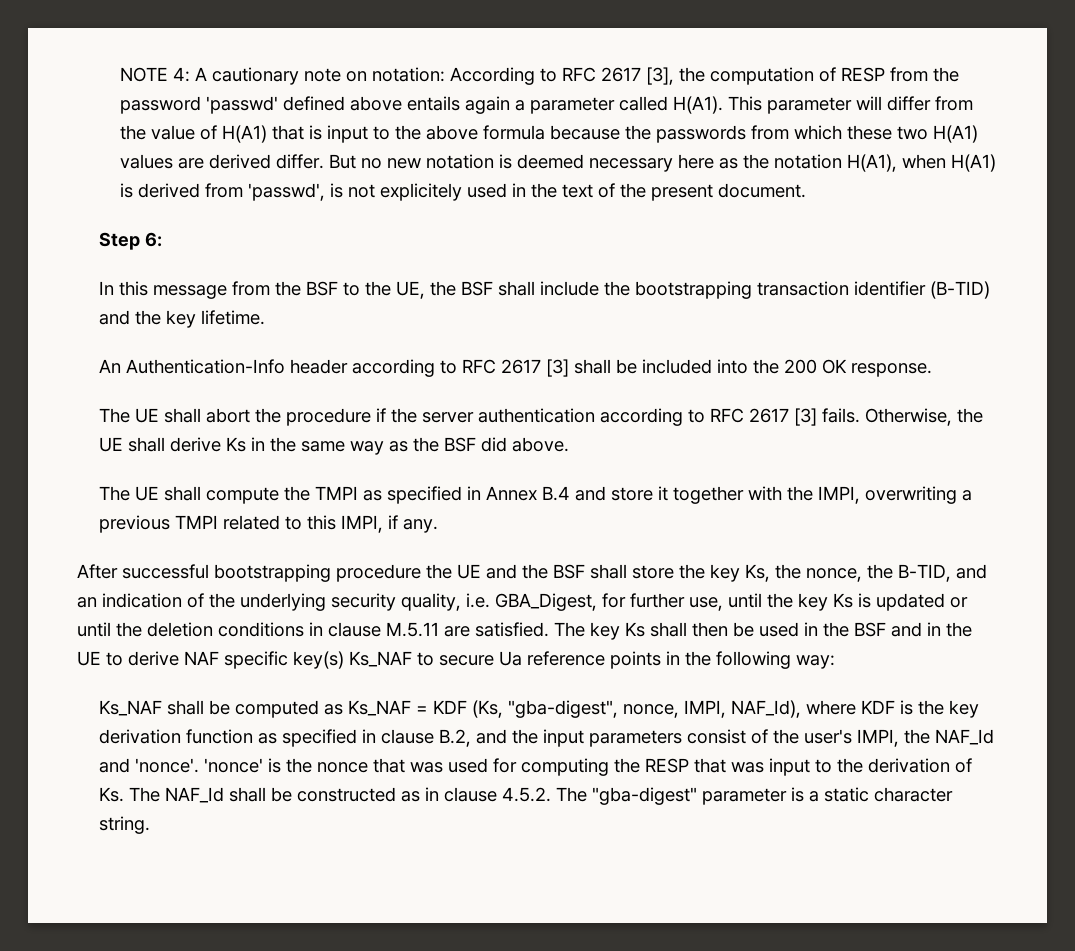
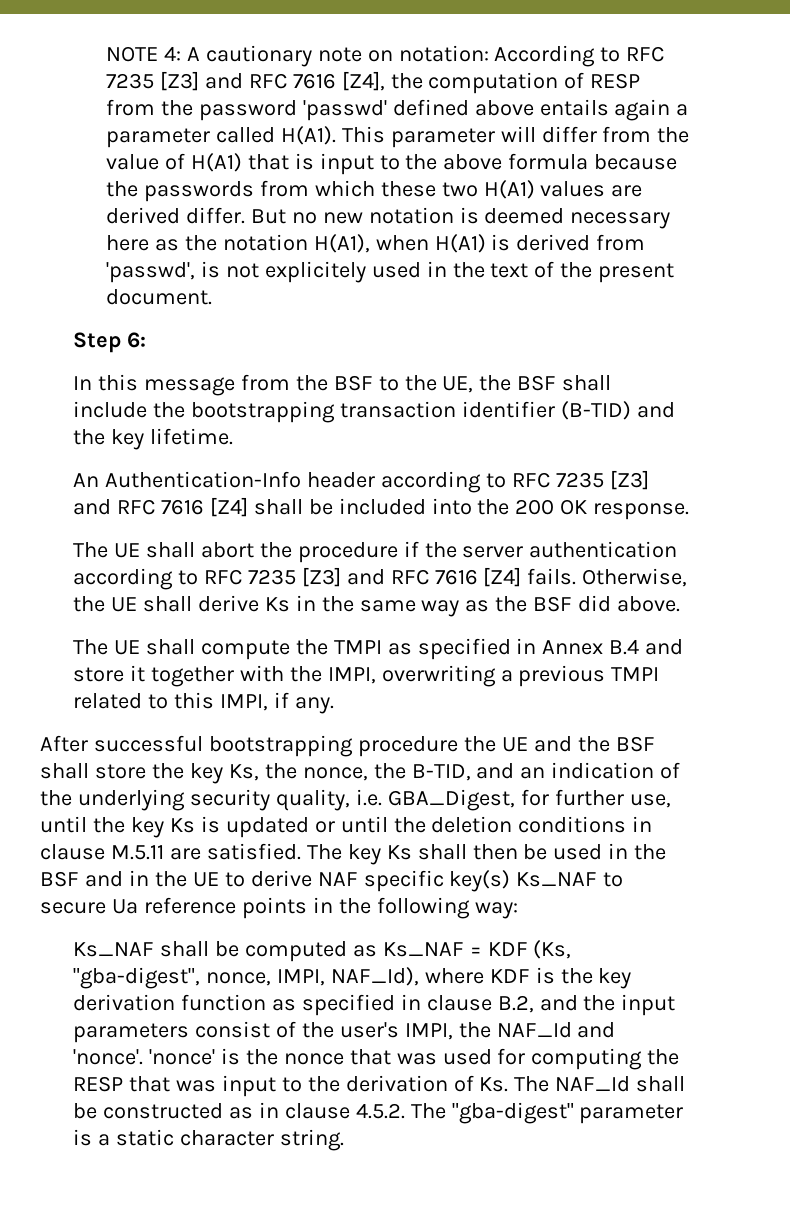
[601,67,675,85] 2617 [3], -> [105,71,385,91] 7235 [Z3] and RFC 7616 [Z4],
[500,359,569,377] 2617 [3] -> [555,470,649,490] [72,497,248,517] 7235 [Z3] and RFC 7616 [Z4]
[748,408,817,426] 2617 [3] -> [247,567,522,587] 7235 [Z3] and RFC 7616 [Z4]

